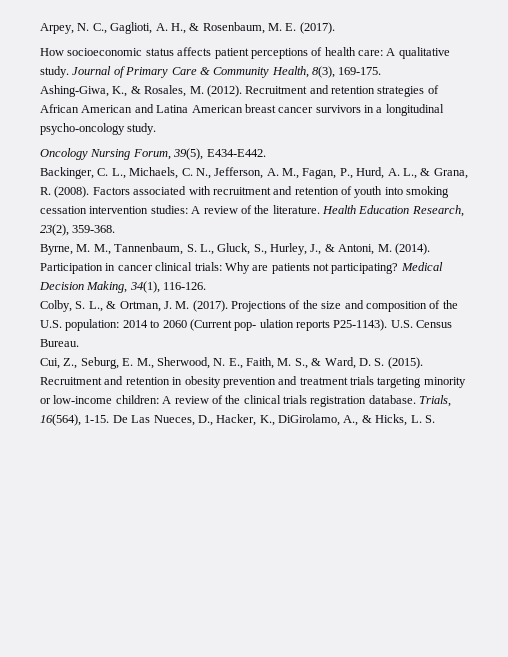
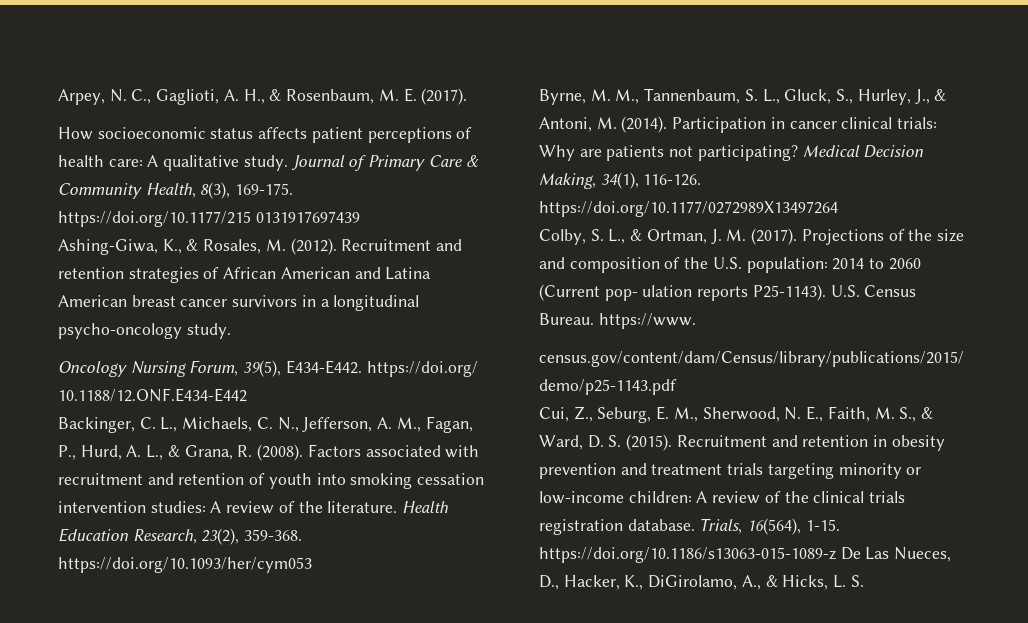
(382, 71) none -> [58,211,360,227] https://doi.org/10.1177/215 0131917697439
(266, 153) none -> [366,361,478,377] [58,388,247,402] https://doi.org/ 10.1188/12.ONF.E434-E442
(116, 229) none -> [58,557,312,573] https://doi.org/10.1093/her/cym053
(207, 286) none -> [539,201,838,217] https://doi.org/10.1177/0272989X13497264
(79, 343) none -> [598,313,696,329] [539,351,964,367] [539,379,677,395] https://www. // census.gov/content/dam/Census/library/publications/2015/ demo/p25-1143.pdf
(110, 419) none -> [539,547,836,563] https://doi.org/10.1186/s13063-015-1089-z

